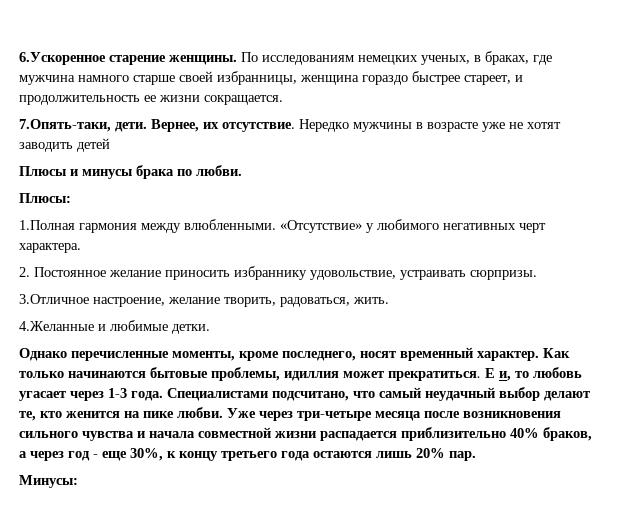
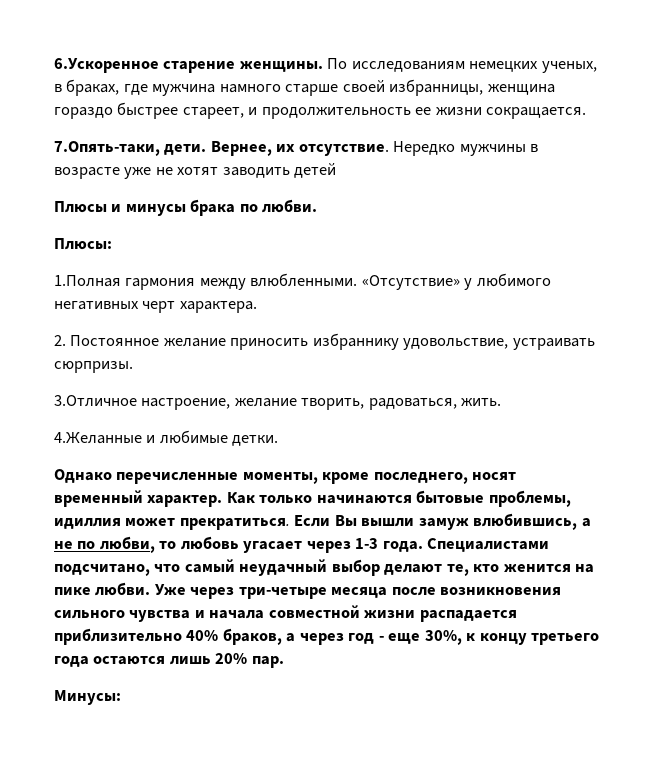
[485,368,511,381] Е и, -> [294,513,591,530] [54,536,155,553] Если Вы вышли замуж влюбившись, а не по любви,

